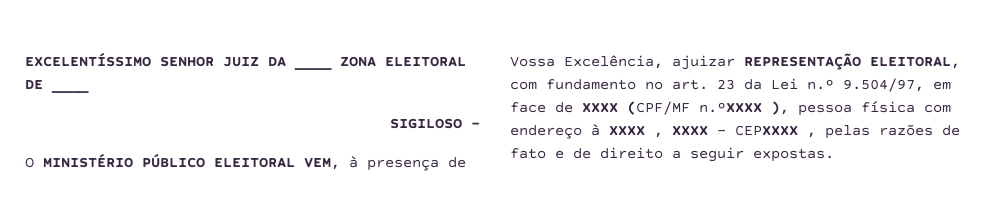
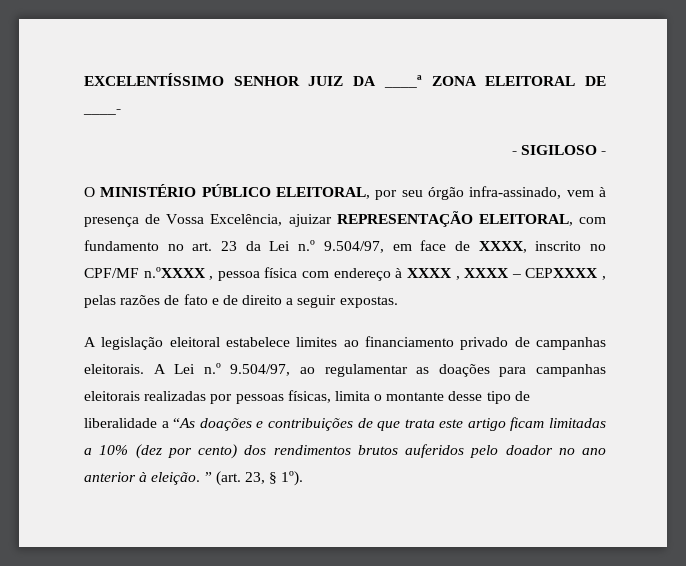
[294,66,332,70] ____ -> [383,75,422,88] ____ª
[51,89,89,93] ____ // -> [83,109,121,115] [511,151,517,155] ____- // -
[214,157,340,170] ELEITORAL VEM, -> [276,186,594,200] ELEITORAL, por seu órgão infra-assinado, vem
[582,101,789,115] XXXX (CPF/MF n.ºXXXX ), -> [478,241,606,253] [84,267,214,280] XXXX, inscrito no CPF/MF n.ºXXXX ,
(834, 155) none -> [84,336,606,350] [84,363,606,377] [84,390,530,404] [84,417,606,431] [84,444,606,459] [84,471,304,486] // A legislação eleitoral estabelece limites ao financiamento privado de campanhas eleitorais. A Lei n.º 9.504/97, ao regulamentar as doações para campanhas eleitorais realizadas por pessoas físicas, limita o montante desse tipo de liberalidade a “As doações e contribuições de que trata este artigo ficam limitadas a 10% (dez por cento) dos rendimentos brutos auferidos pelo doador no ano anterior à eleição. ” (art. 23, § 1º).

